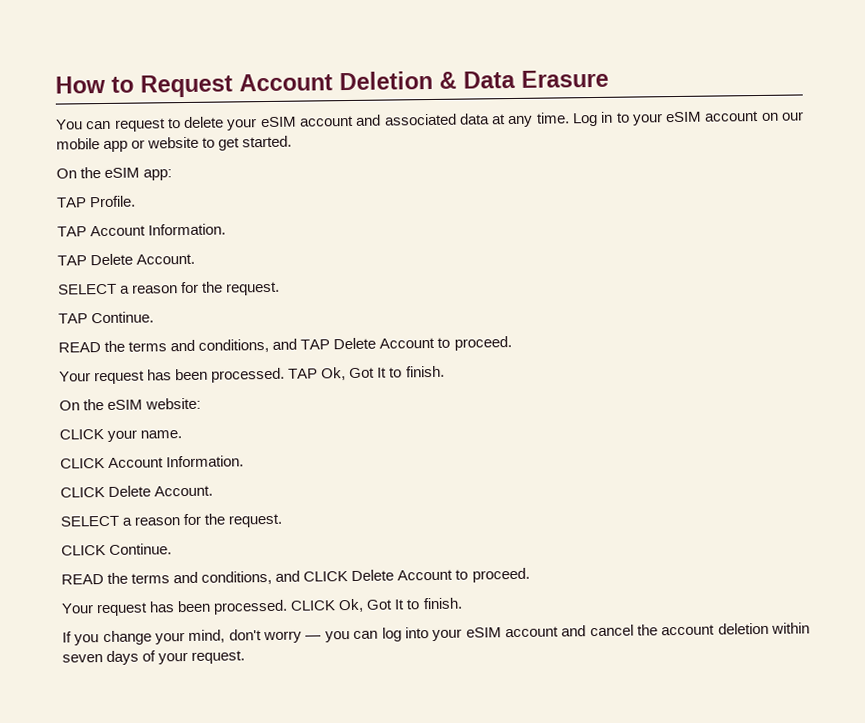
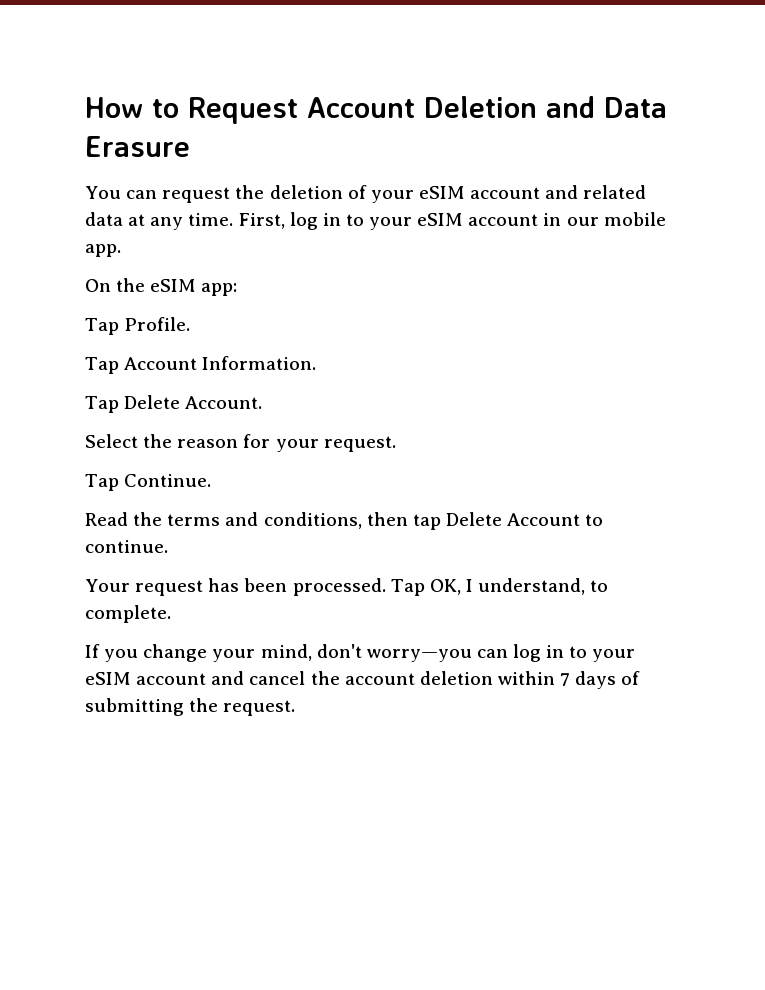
[439,71,457,89] & -> [546,96,595,118] and
[167,113,457,131] to delete your eSIM account and associated -> [235,185,647,203] the deletion of your eSIM account and related
[572,110,779,127] Log in to your eSIM account on -> [238,212,562,230] First, log in to your eSIM account in
[103,135,293,153] app or website to get started. -> [85,244,121,257] app.
[56,197,87,208] TAP -> [85,318,119,335] Tap
[57,223,227,237] [57,253,196,266] [58,281,281,296] [58,311,155,324] [58,336,512,353] [59,365,445,385] [59,397,202,411] [59,429,183,442] [60,455,245,469] [60,485,214,498] [60,513,284,528] [61,543,173,556] [61,567,530,585] [61,597,463,617] TAP Account Information. // TAP Delete Account. // SELECT a reason for the request. // TAP Continue. // READ the terms and conditions, and TAP Delete Account to proceed. // Your request has been processed. TAP Ok, Got It to finish. // On the eSIM website: // CLICK your name. // CLICK Account Information. // CLICK Delete Account. // SELECT a reason for the request. // CLICK Continue. // READ the terms and conditions, and CLICK Delete Account to proceed. // Your request has been processed. CLICK Ok, Got It to finish. -> [85,356,317,374] [85,395,263,413] [85,434,396,452] [85,474,212,491] [85,512,604,530] [85,540,168,553] [85,578,609,596] [85,605,171,623] Tap Account Information. // Tap Delete Account. // Select the reason for your request. // Tap Continue. // Read the terms and conditions, then tap Delete Account to continue. // Your request has been processed. Tap OK, I understand, to complete.
[263,627,429,644] worry — you can log into -> [366,644,588,662] worry—you can log in to
[62,654,103,663] seven -> [560,673,571,686] 7
[158,652,189,665] your -> [85,698,219,716] submitting the

